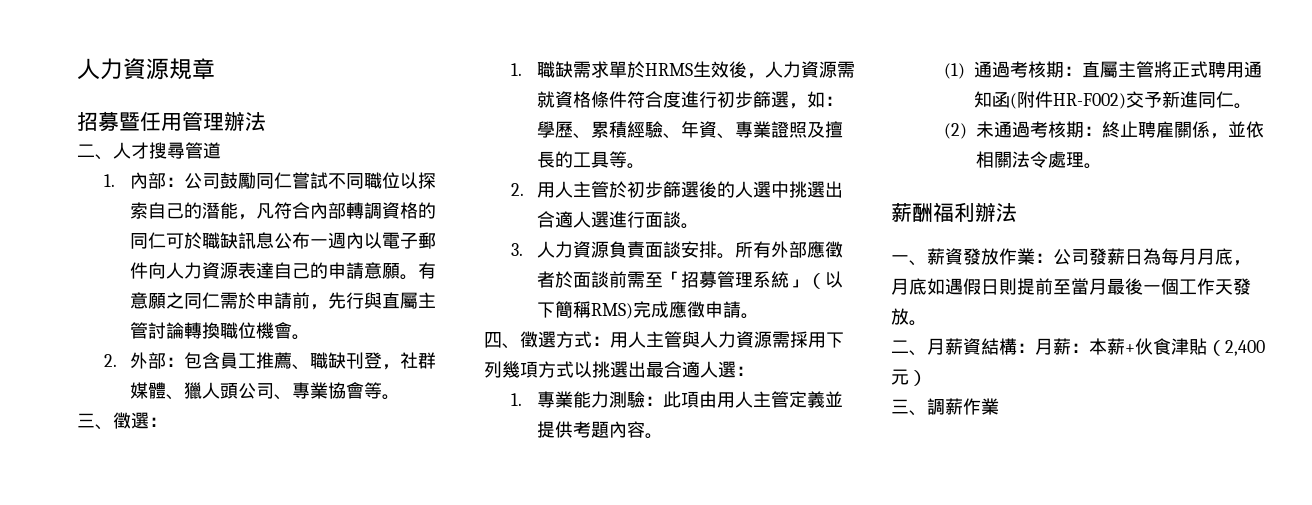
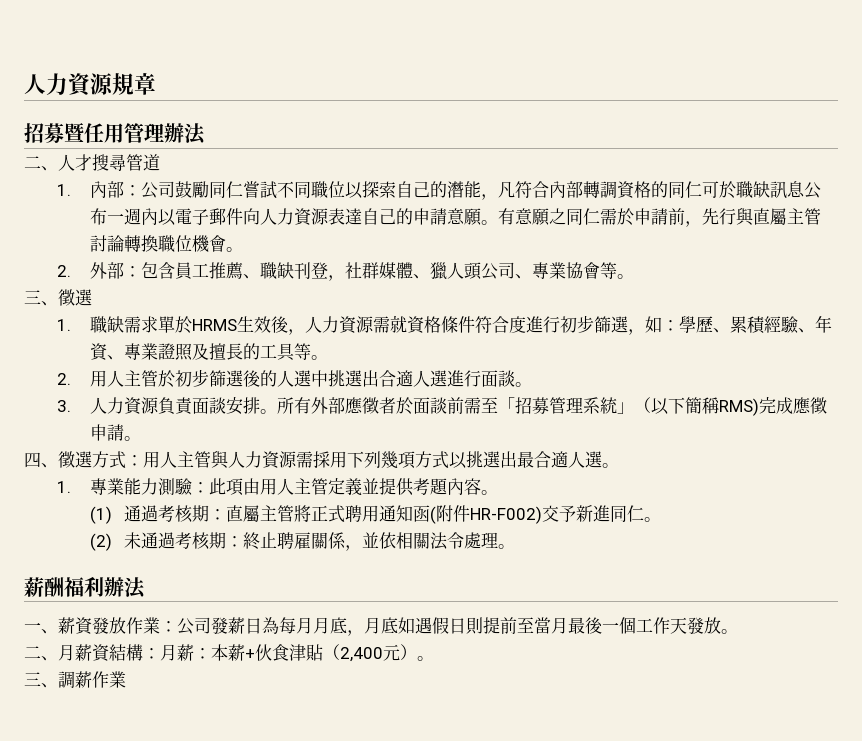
[149,417,167,427] ： -> (93, 297) none
[736,366,754,376] ： -> [602,463,619,468] 。
(927, 378) none -> [417,656,434,661] 。

